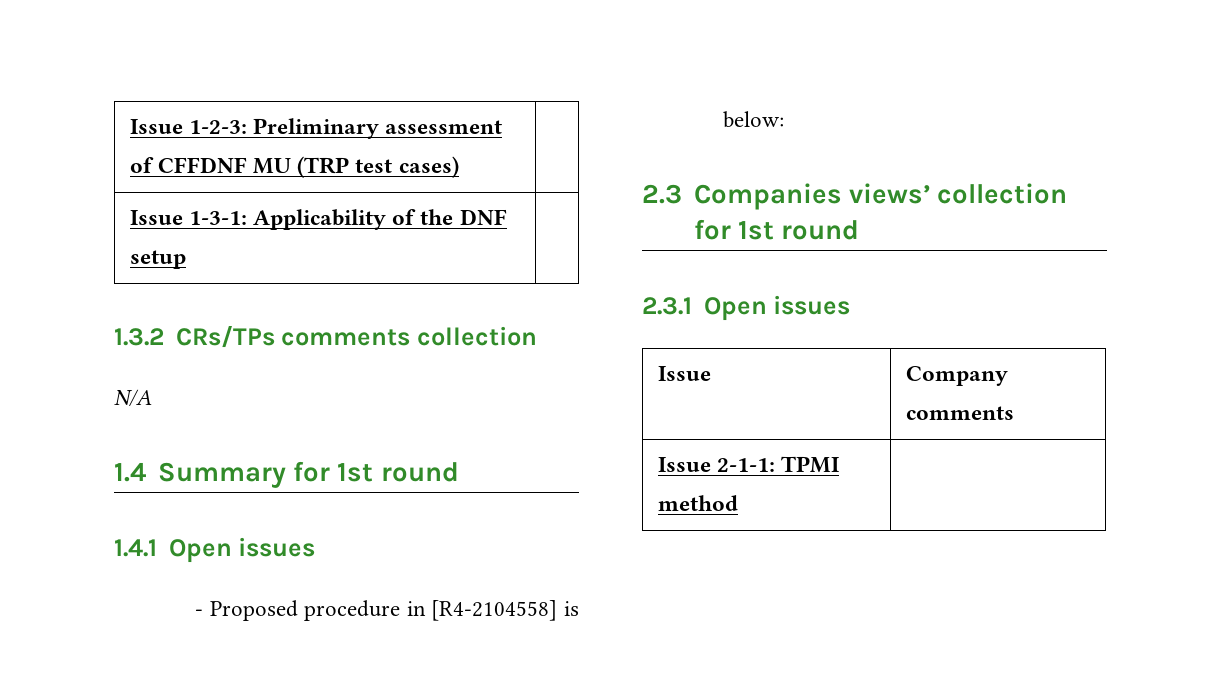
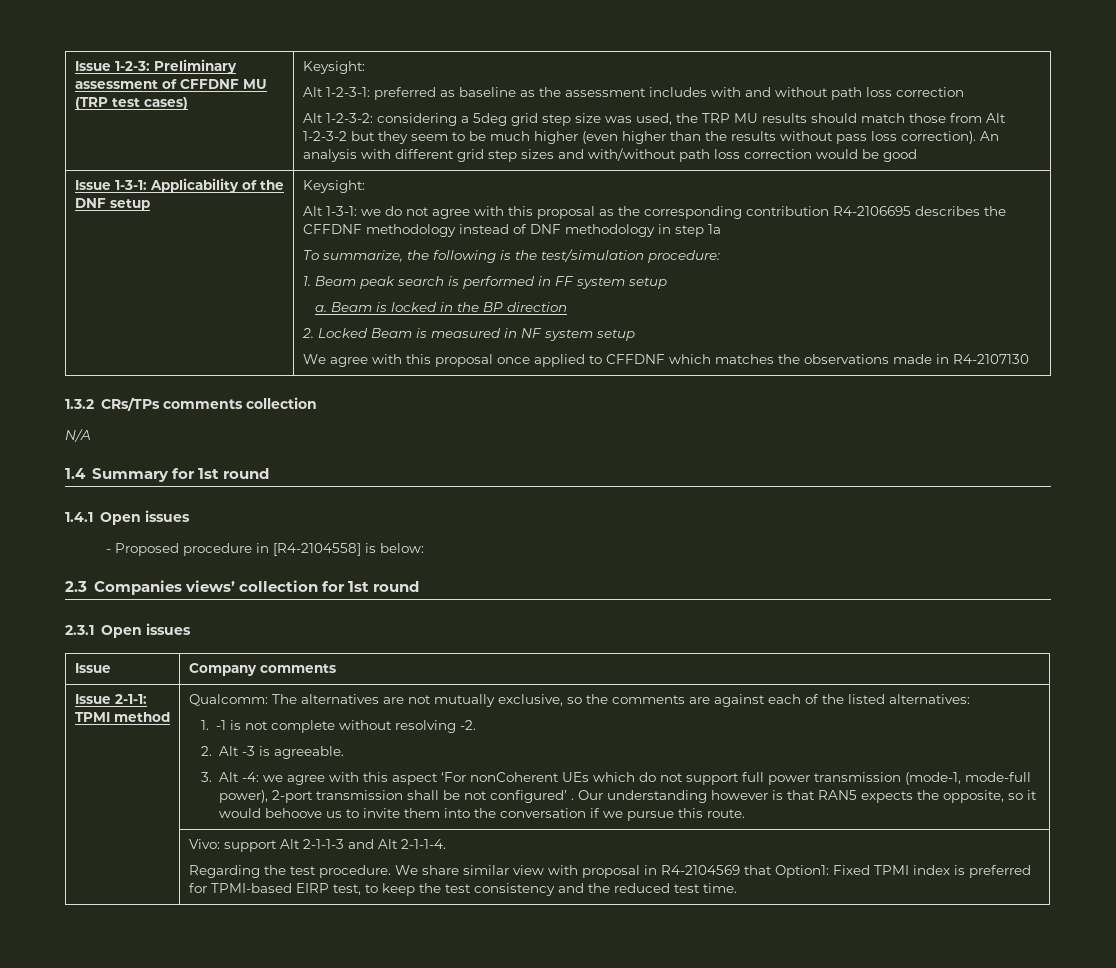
(459, 167) none -> [302,61,365,74] [302,87,964,100] [302,113,1006,126] [302,131,999,144] [302,148,917,162] Keysight: // Alt 1-2-3-1: preferred as baseline as the assessment includes with and without path loss correction // Alt 1-2-3-2: considering a 5deg grid step size was used, the TRP MU results should match those from Alt 1-2-3-2 but they seem to be much higher (even higher than the results without pass loss correction). An analysis with different grid step sizes and with/without path loss correction would be good
(186, 259) none -> [302,180,365,193] [302,206,1006,219] [302,224,721,237] [302,249,720,263] [302,276,667,289] [314,302,567,312] [301,328,635,341] [302,354,1029,367] Keysight: // Alt 1-3-1: we do not agree with this proposal as the corresponding contribution R4-2106695 describes the CFFDNF methodology instead of DNF methodology in step 1a // To summarize, the following is the test/simulation procedure: // 1. Beam peak search is performed in FF system setup // a. Beam is locked in the BP direction // 2. Locked Beam is measured in NF system setup // We agree with this proposal once applied to CFFDNF which matches the observations made in R4-2107130
(738, 503) none -> [188,694,970,707] [200,720,476,733] [200,746,344,759] [200,772,1031,785] [218,790,1037,803] [218,808,745,821] [188,839,446,852] [188,865,1031,878] [188,883,737,896] Qualcomm: The alternatives are not mutually exclusive, so the comments are against each of the listed alternatives: // 1. -1 is not complete without resolving -2. // 2. Alt -3 is agreeable. // 3. Alt -4: we agree with this aspect ‘For nonCoherent UEs which do not support full power transmission (mode-1, mode-full power), 2-port transmission shall be not configured’ . Our understanding however is that RAN5 expects the opposite, so it would behoove us to invite them into the conversation if we pursue this route. // | Vivo: support Alt 2-1-1-3 and Alt 2-1-1-4. // Regarding the test procedure. We share similar view with proposal in R4-2104569 that Option1: Fixed TPMI index is preferred for TPMI-based EIRP test, to keep the test consistency and the reduced test time.

